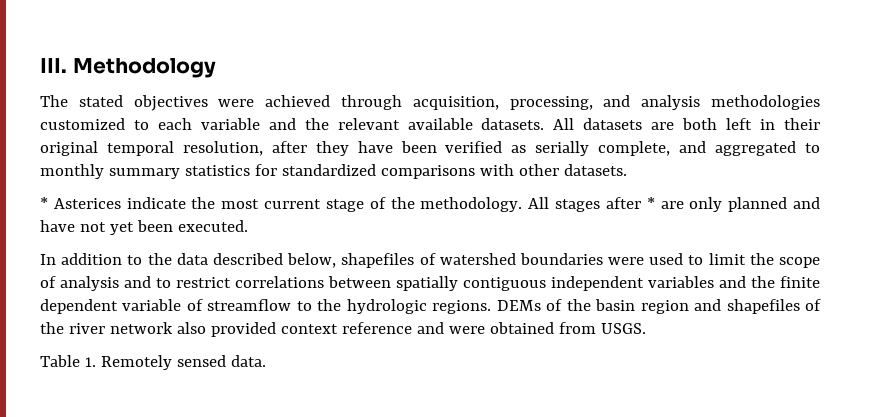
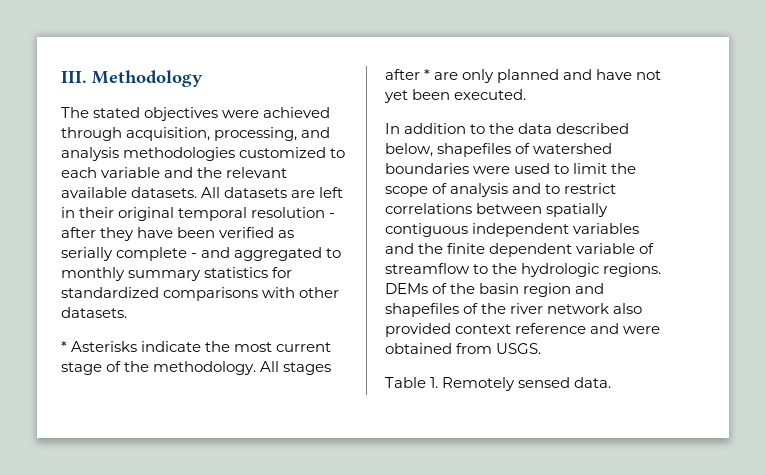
[682,118,718,130] both -> (316, 194) none
[182,141,263,156] resolution, -> [251,207,336,218] resolution -
[598,141,671,156] complete, -> [116,247,198,261] complete -
[53,198,121,209] Asterices -> [71,341,138,352] Asterisks

